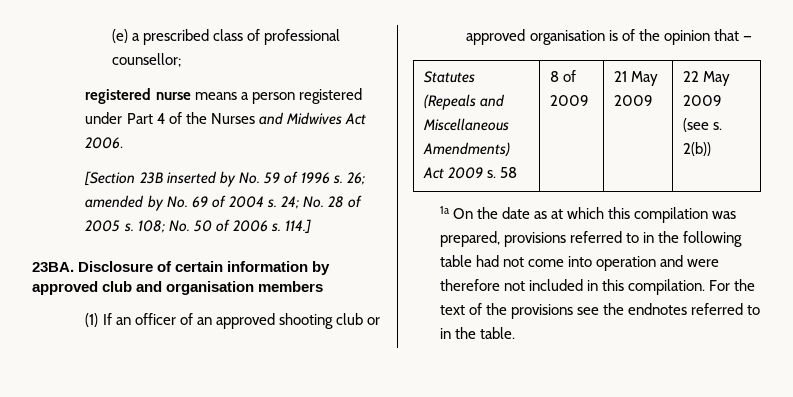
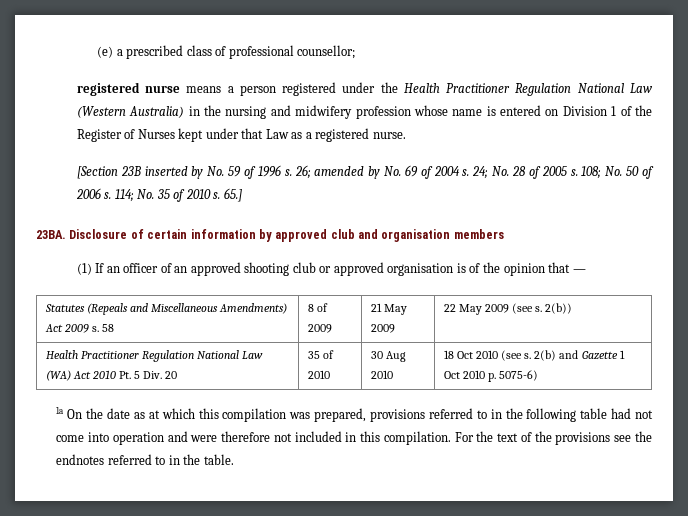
[126,112,366,125] [85,137,124,149] Part 4 of the Nurses and Midwives Act 2006. -> [380,82,653,96] [76,105,652,119] [76,128,406,142] the Health Practitioner Regulation National Law (Western Australia) in the nursing and midwifery profession whose name is entered on Division 1 of the Register of Nurses kept under that Law as a registered nurse.
[284,219,311,234] 114.] -> [114,188,242,202] 114; No. 35 of 2010 s. 65.]
(712, 149) none -> [45,350,264,362] [45,370,178,381] [307,350,334,359] [307,370,330,379] [370,351,406,362] [370,370,393,379] [443,350,625,361] [443,370,539,382] // Health Practitioner Regulation National Law (WA) Act 2010 Pt. 5 Div. 20 | 35 of 2010 | 30 Aug 2010 | 18 Oct 2010 (see s. 2(b) and Gazette 1 Oct 2010 p. 5075-6)

